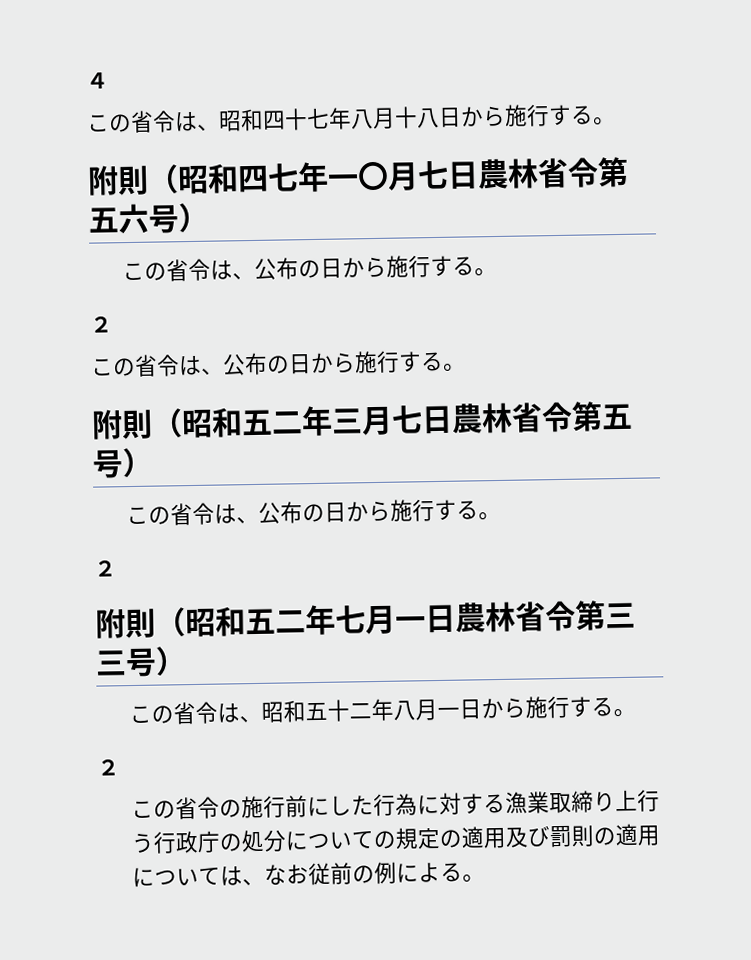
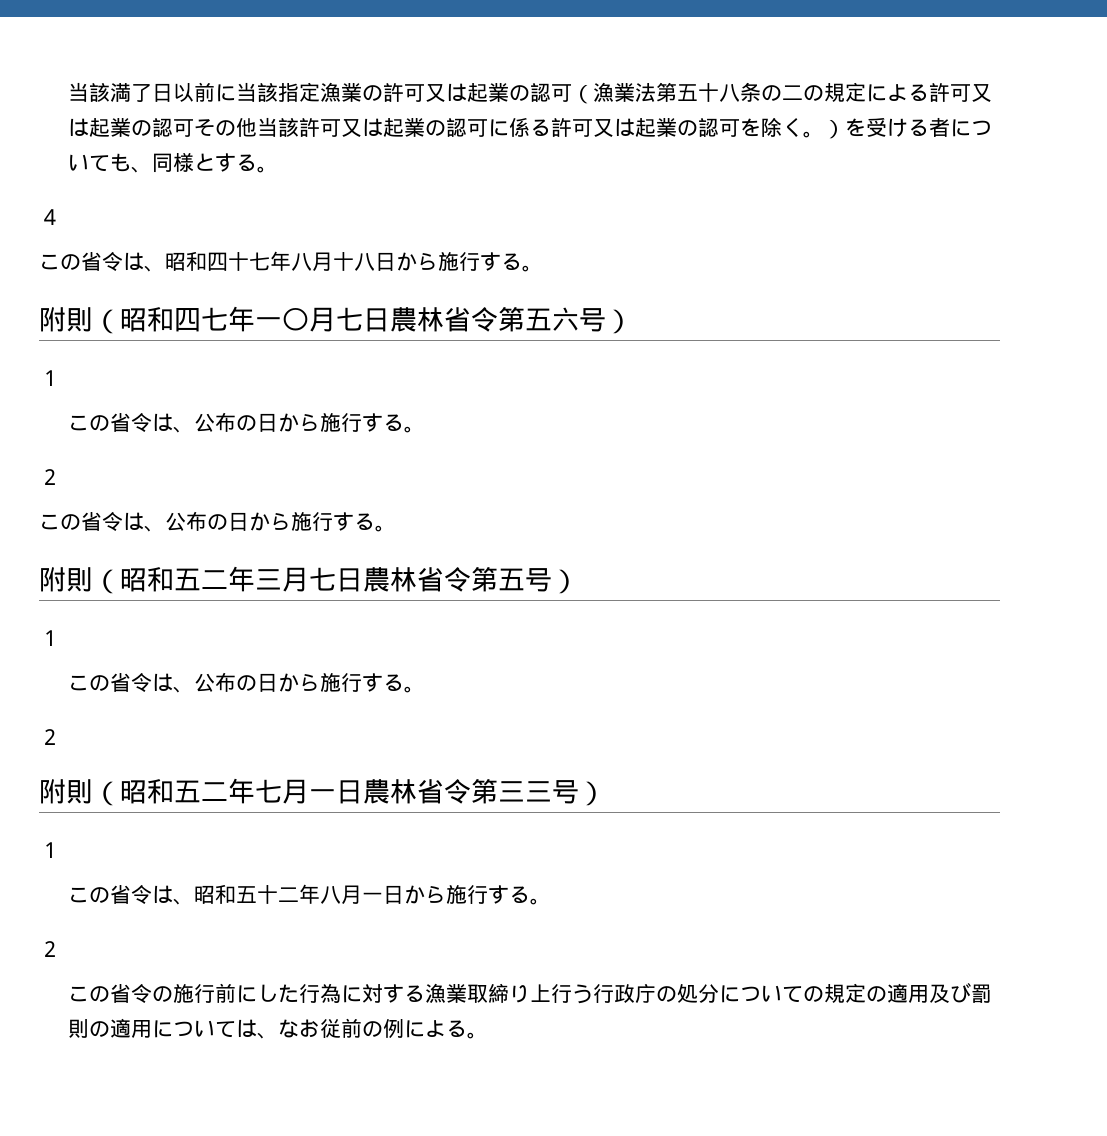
(86, 80) none -> [68,82,993,104] [68,117,993,139] [68,152,279,173] 当該満了日以前に当該指定漁業の許可又は起業の認可（漁業法第五十八条の二の規定による許可又は起業の認可その他当該許可又は起業の認可に係る許可又は起業の認可を除く。）を受ける者についても、同様とする。 //
(209, 217) none -> [39,370,61,386] // １
(153, 462) none -> [39,630,61,646] // １
(187, 661) none -> [39,842,61,858] // １

